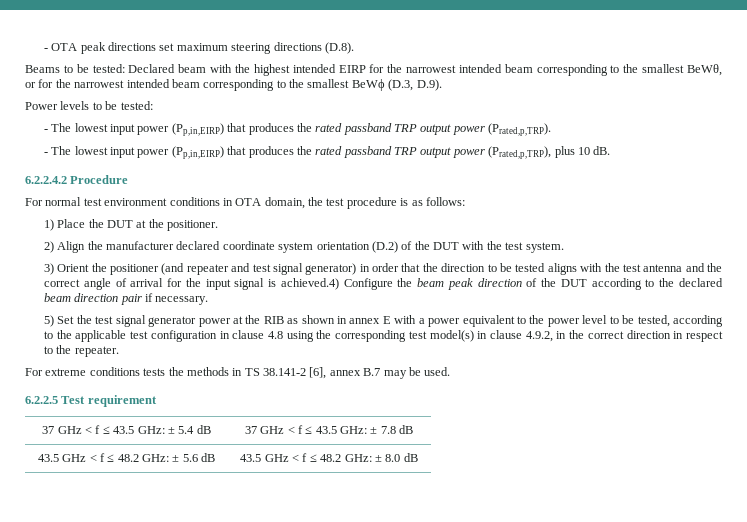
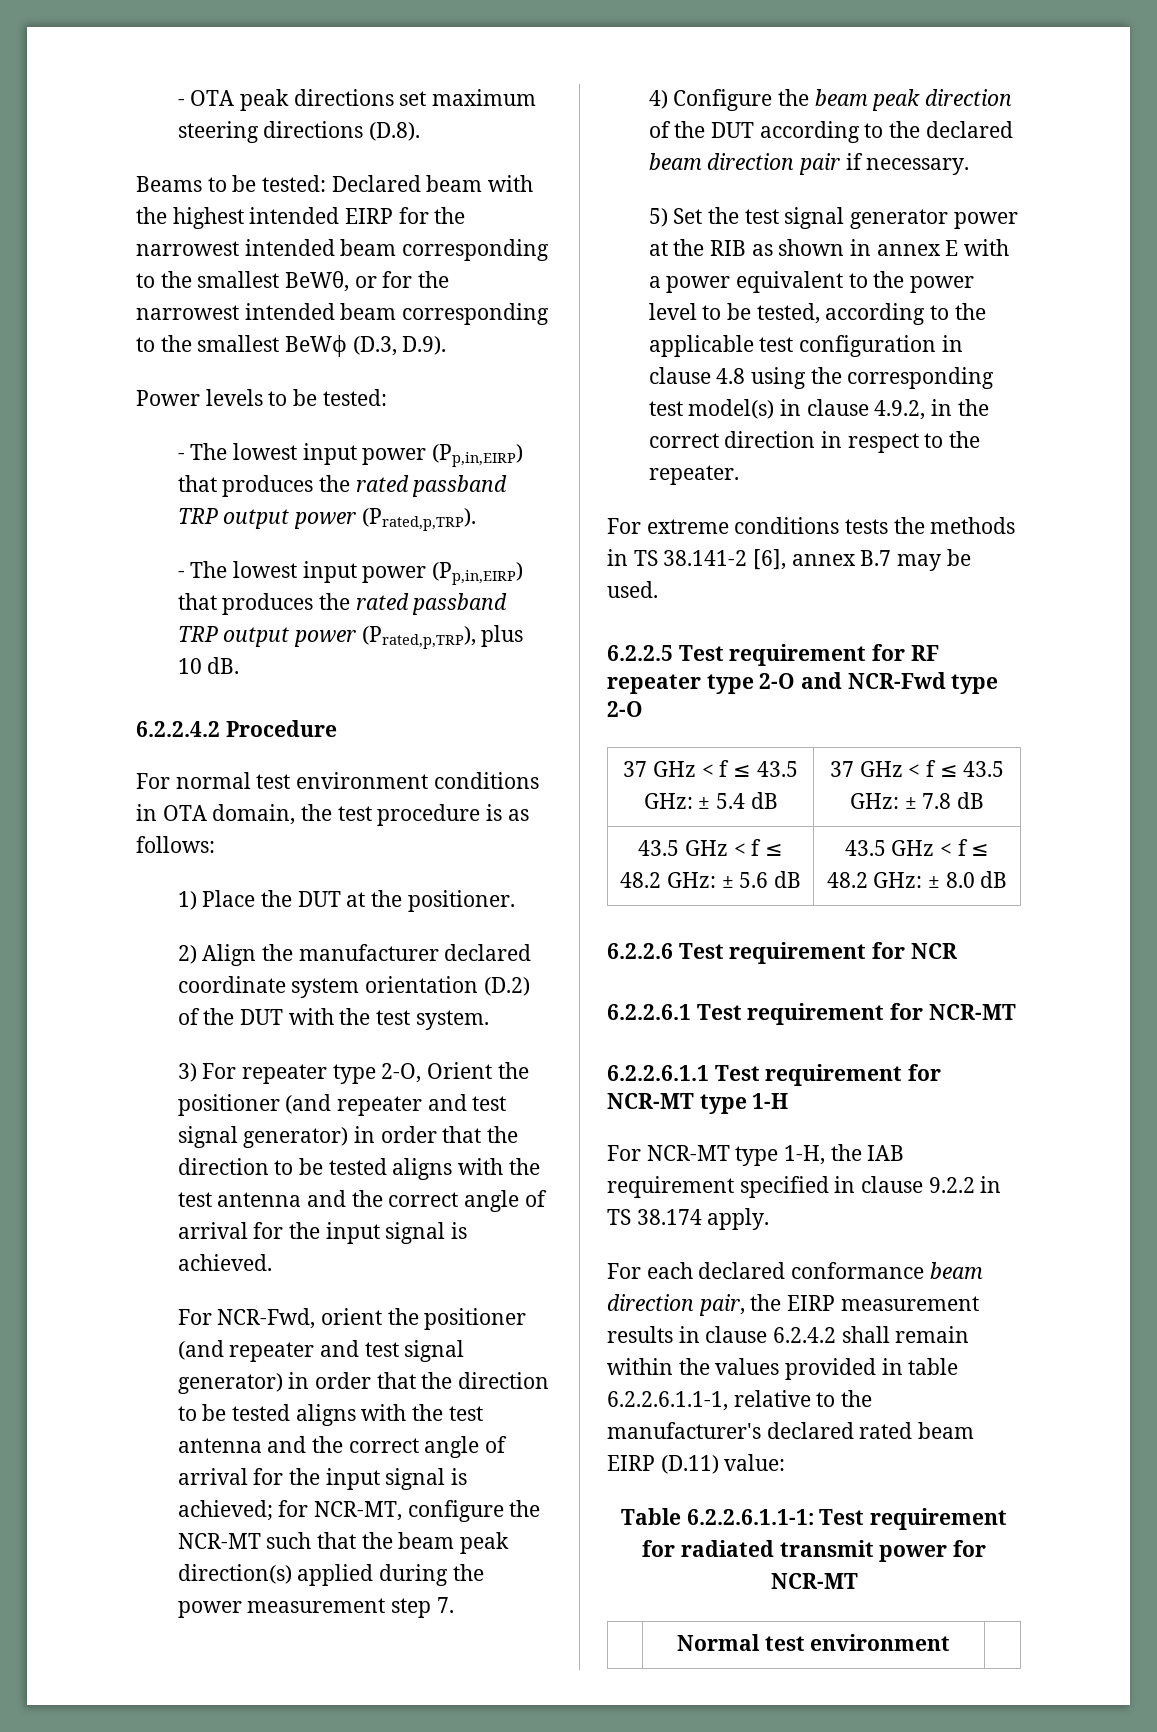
(54, 269) none -> [202,1063,422,1084] For repeater type 2-O,
[280,278,339,290] achieved.4) -> [177,1254,272,1271] [177,1308,527,1330] [177,1340,465,1362] [177,1372,550,1394] [177,1404,483,1426] [177,1436,508,1458] [177,1468,468,1490] [177,1500,541,1522] [177,1532,510,1554] [177,1564,484,1586] [177,1597,454,1618] [648,90,668,109] achieved. // For NCR-Fwd, orient the positioner (and repeater and test signal generator) in order that the direction to be tested aligns with the test antenna and the correct angle of arrival for the input signal is achieved; for NCR-MT, configure the NCR-MT such that the beam peak direction(s) applied during the power measurement step 7. // 4)
(157, 401) none -> [872,644,939,661] [607,672,999,694] [607,701,643,717] for RF repeater type 2-O and NCR-Fwd type 2-O
(418, 457) none -> [607,942,957,964] [607,1003,1016,1025] [607,1064,942,1086] [607,1093,789,1114] [607,1144,905,1166] [607,1176,1002,1198] [607,1208,770,1230] [607,1262,983,1279] [607,1294,979,1316] [607,1326,970,1343] [607,1358,959,1380] [607,1390,873,1411] [607,1422,975,1439] [607,1454,786,1474] [620,1508,1008,1530] [642,1540,986,1562] [770,1573,858,1589] [676,1634,951,1651] // 6.2.2.6 Test requirement for NCR // 6.2.2.6.1 Test requirement for NCR-MT // 6.2.2.6.1.1 Test requirement for NCR-MT type 1-H // For NCR-MT type 1-H, the IAB requirement specified in clause 9.2.2 in TS 38.174 apply. // For each declared conformance beam direction pair, the EIRP measurement results in clause 6.2.4.2 shall remain within the values provided in table 6.2.2.6.1.1-1, relative to the manufacturer's declared rated beam EIRP (D.11) value: // Table 6.2.2.6.1.1-1: Test requirement for radiated transmit power for NCR-MT // | Normal test environment |

